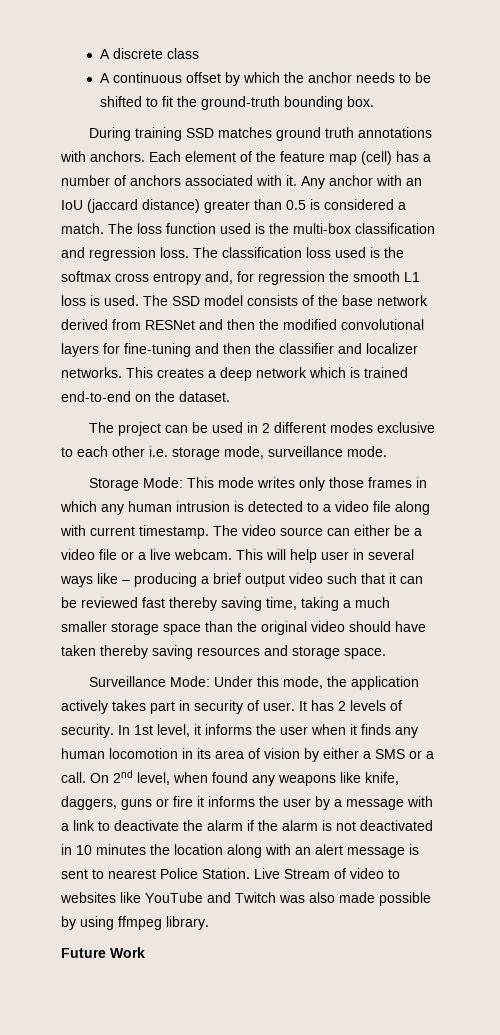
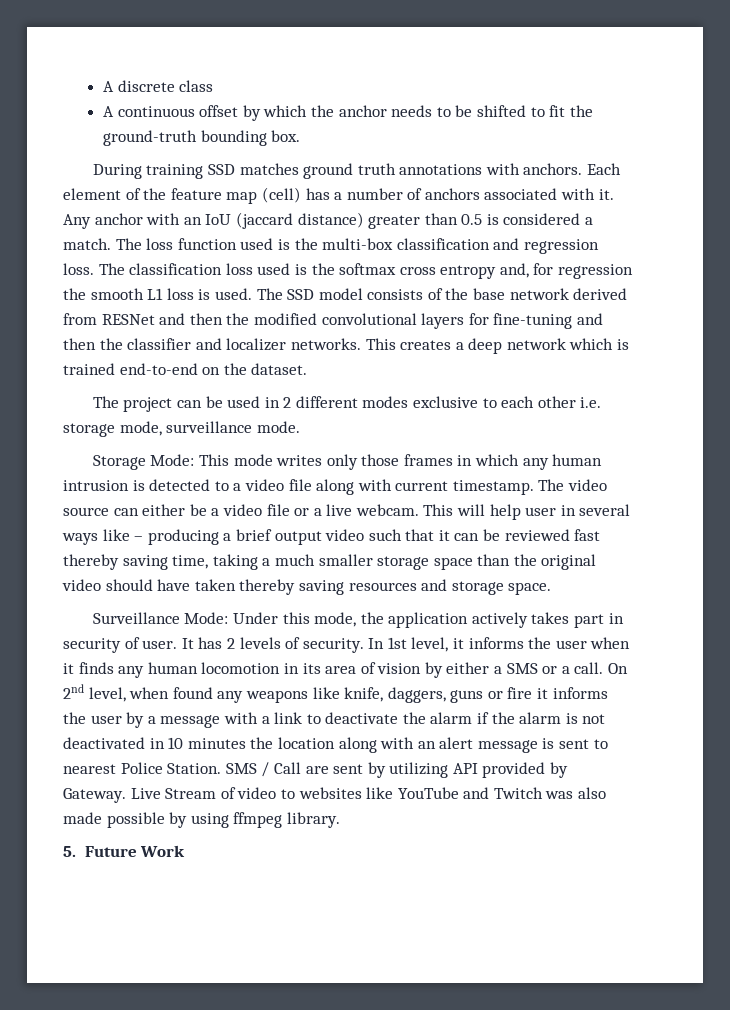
(250, 873) none -> [225,762,569,778] [63,788,126,803] SMS / Call are sent by utilizing API provided by Gateway.
(209, 923) none -> [63,846,76,857] 5.

